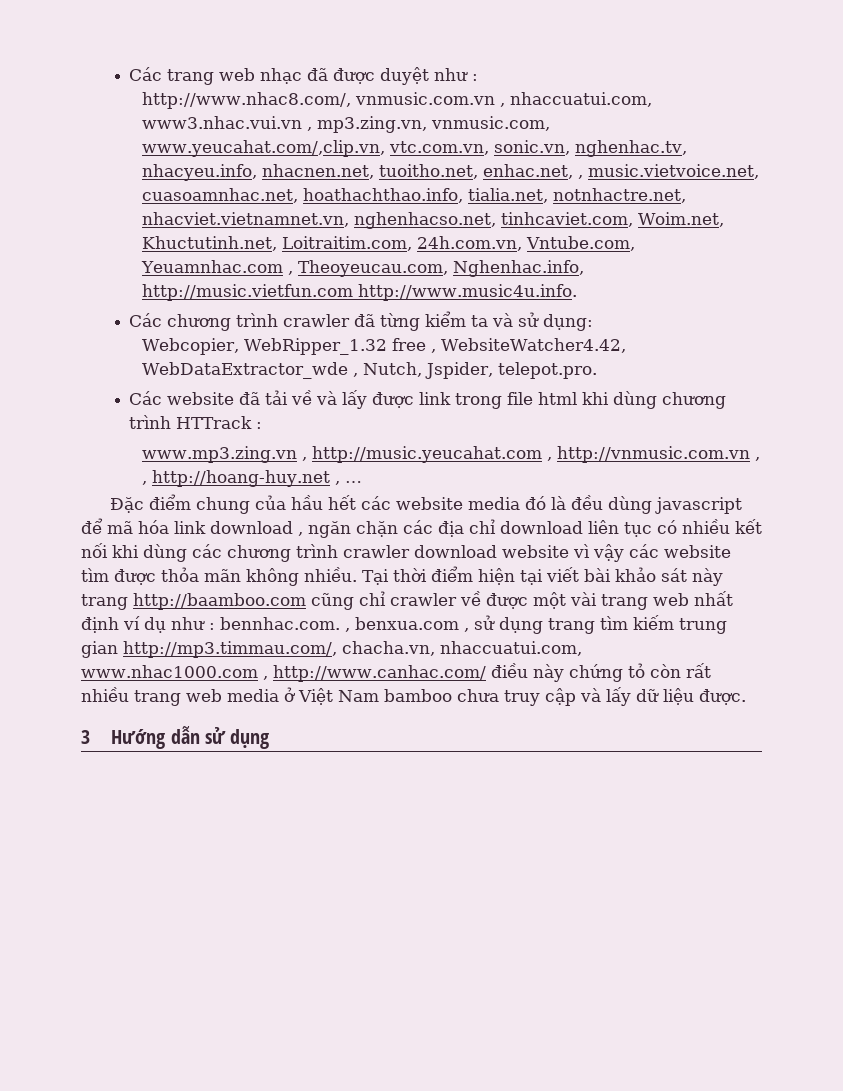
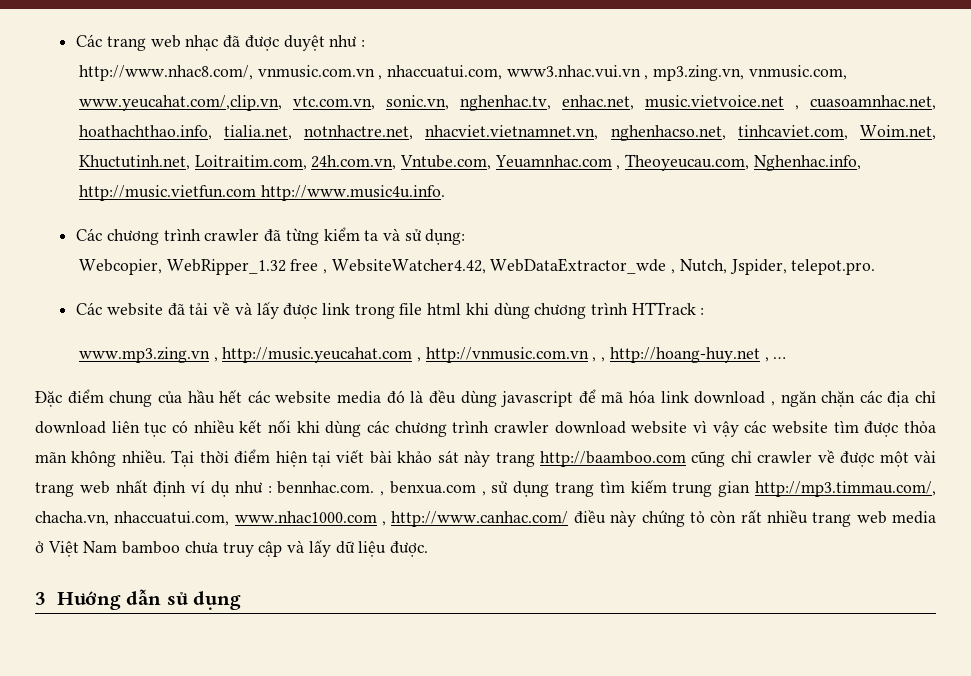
[141,164,759,181] nhacyeu.info, nhacnen.net, tuoitho.net, enhac.net, , music.vietvoice.net, -> [561,95,799,110] enhac.net, music.vietvoice.net ,

